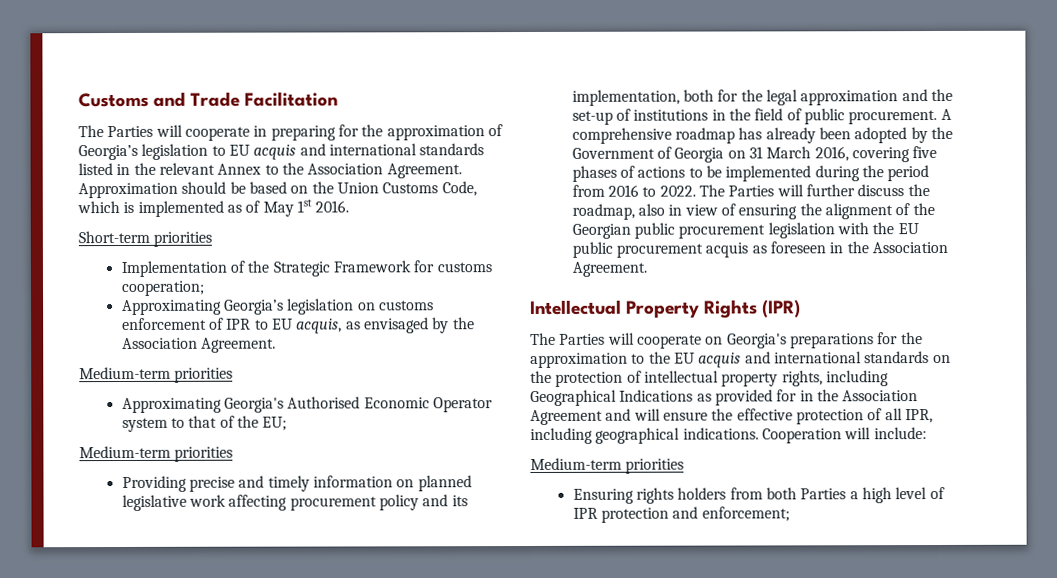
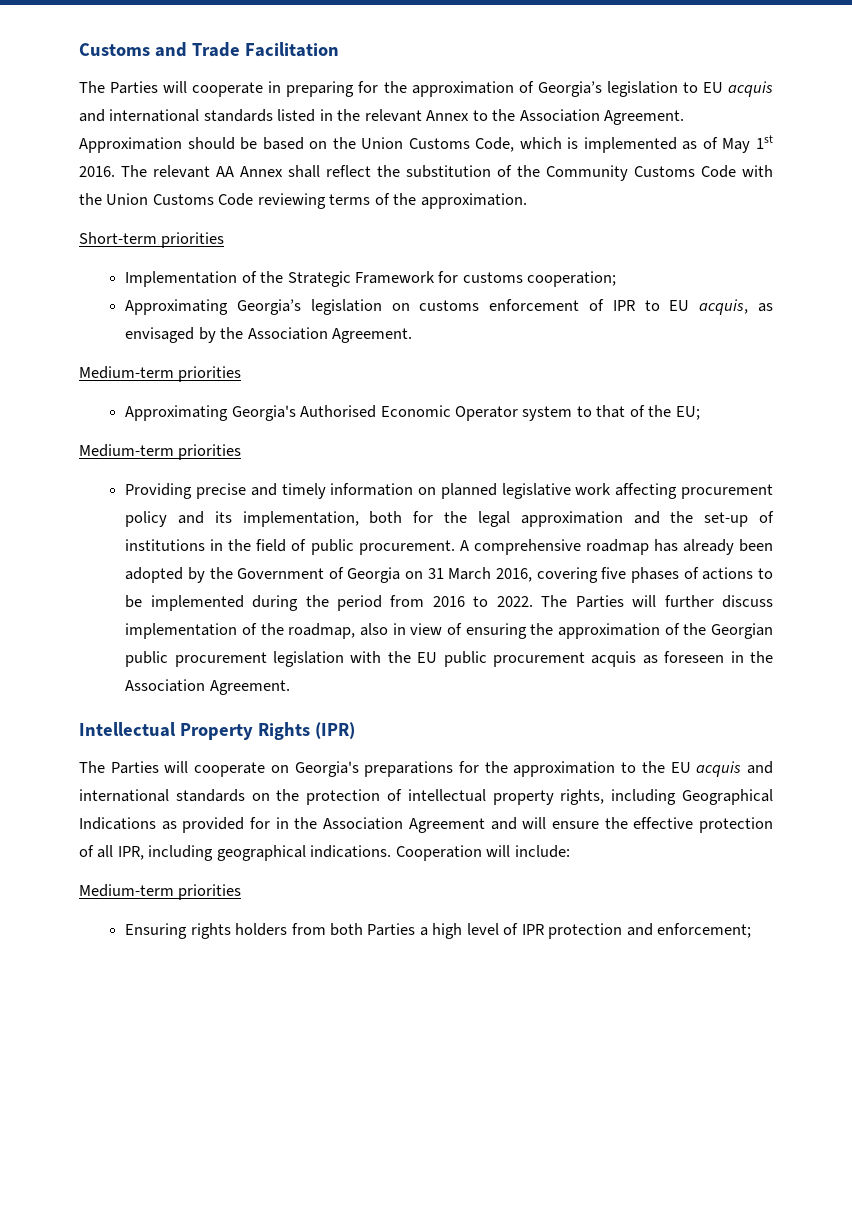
(350, 206) none -> [121,165,773,181] [79,193,527,209] The relevant AA Annex shall reflect the substitution of the Community Customs Code with the Union Customs Code reviewing terms of the approximation.
(905, 190) none -> [125,623,257,639] implementation of
[825,203,894,220] alignment -> [557,623,660,639] approximation

